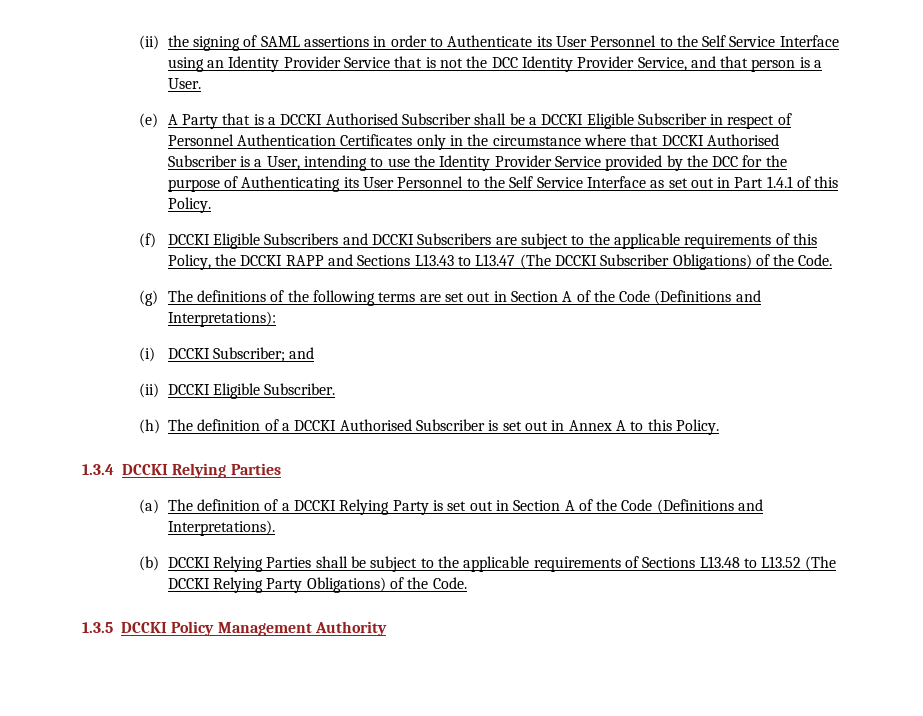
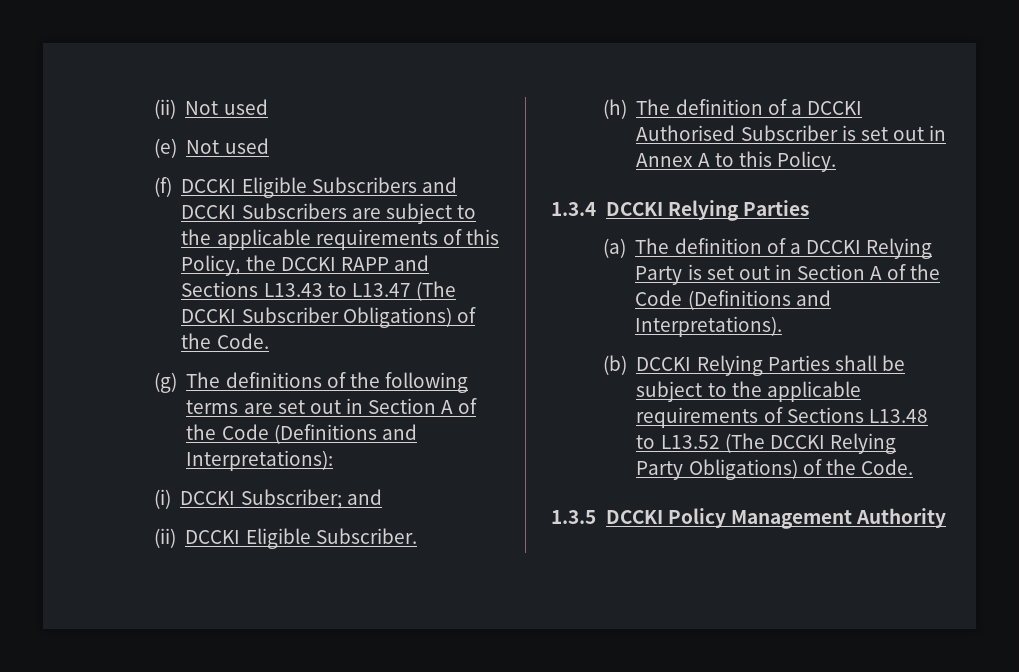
[139,35,839,51] [167,56,823,72] [167,78,201,89] [139,113,792,129] [167,134,779,150] [167,155,787,171] [167,176,839,192] [167,197,211,213] (ii) the signing of SAML assertions in order to Authenticate its User Personnel to the Self Service Interface using an Identity Provider Service that is not the DCC Identity Provider Service, and that person is a User. // (e) A Party that is a DCCKI Authorised Subscriber shall be a DCCKI Eligible Subscriber in respect of Personnel Authentication Certificates only in the circumstance where that DCCKI Authorised Subscriber is a User, intending to use the Identity Provider Service provided by the DCC for the purpose of Authenticating its User Personnel to the Self Service Interface as set out in Part 1.4.1 of this Policy. -> [153,99,268,119] [153,138,269,158] (ii) Not used // (e) Not used

